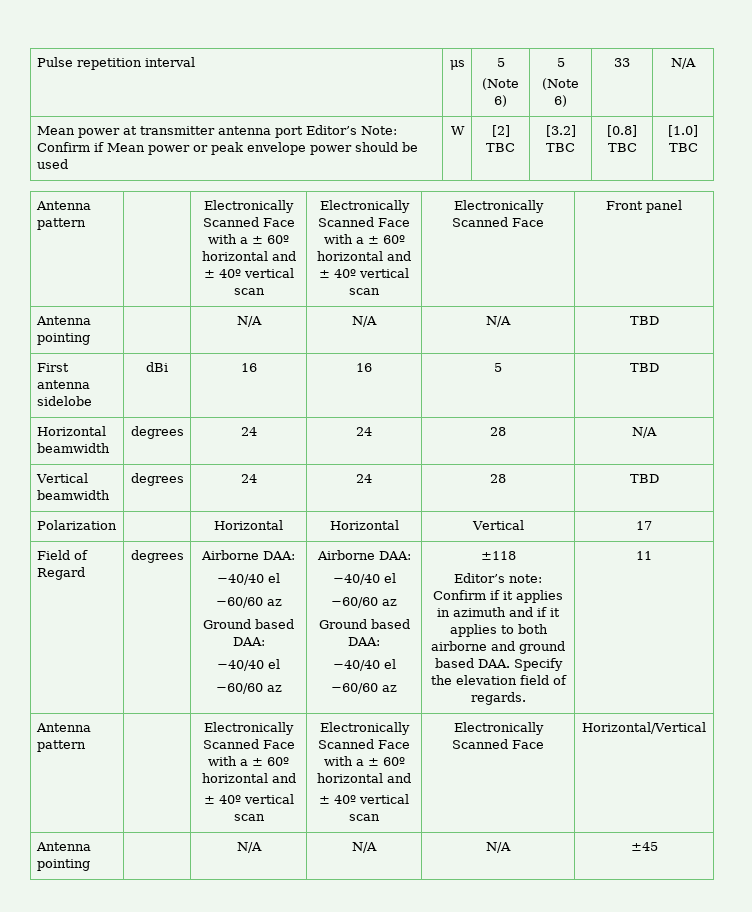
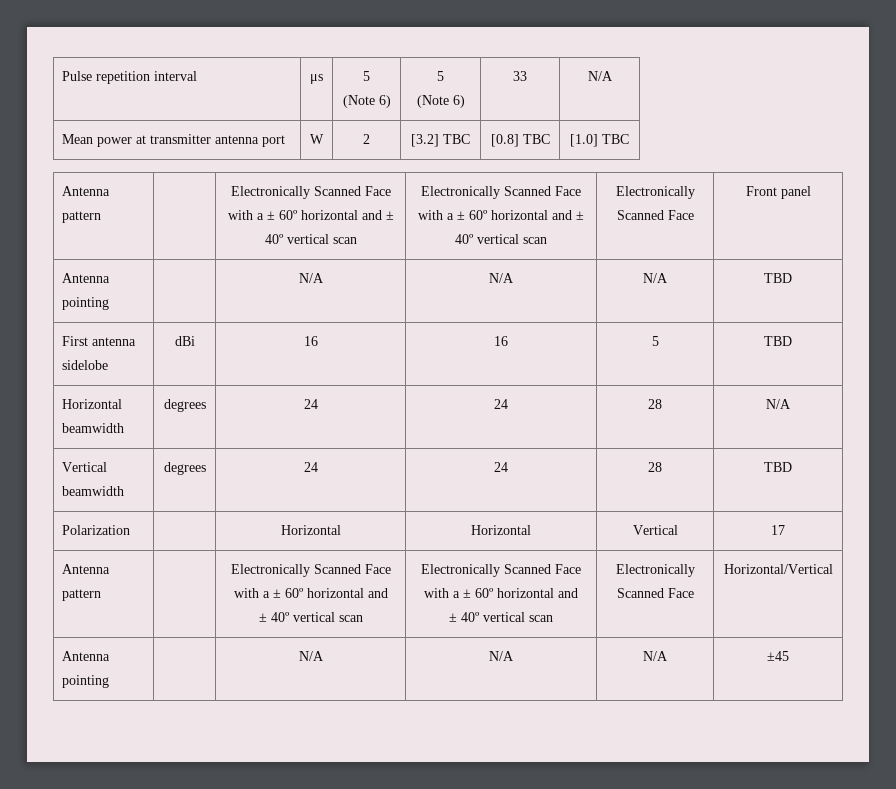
[305,125,397,135] [36,142,418,155] [36,159,68,169] Editor’s Note: Confirm if Mean power or peak envelope power should be used -> (286, 141) none
[491,125,510,137] [486,143,515,152] [2] TBC -> [363,134,370,144] 2
[36,550,88,560] [36,567,85,580] [130,550,184,563] [201,550,295,560] [217,573,280,585] [215,597,282,608] [203,619,294,629] [232,637,265,646] [217,659,280,671] [215,683,282,694] [316,550,411,560] [332,573,396,585] [331,597,397,608] [318,619,410,629] [348,637,380,646] [332,659,396,671] [331,683,397,694] [480,551,516,560] [454,573,542,583] [433,590,563,603] [437,607,560,617] [449,624,548,637] [431,641,565,654] [434,658,563,671] [430,675,567,685] [470,692,526,705] [636,551,652,560] // Field of Regard | degrees | Airborne DAA: // −40/40 el // −60/60 az // Ground based DAA: // −40/40 el // −60/60 az | Airborne DAA: // −40/40 el // −60/60 az // Ground based DAA: // −40/40 el // −60/60 az | ±118 // Editor’s note: Confirm if it applies in azimuth and if it applies to both airborne and ground based DAA. Specify the elevation field of regards. | 11 -> (785, 530) none

